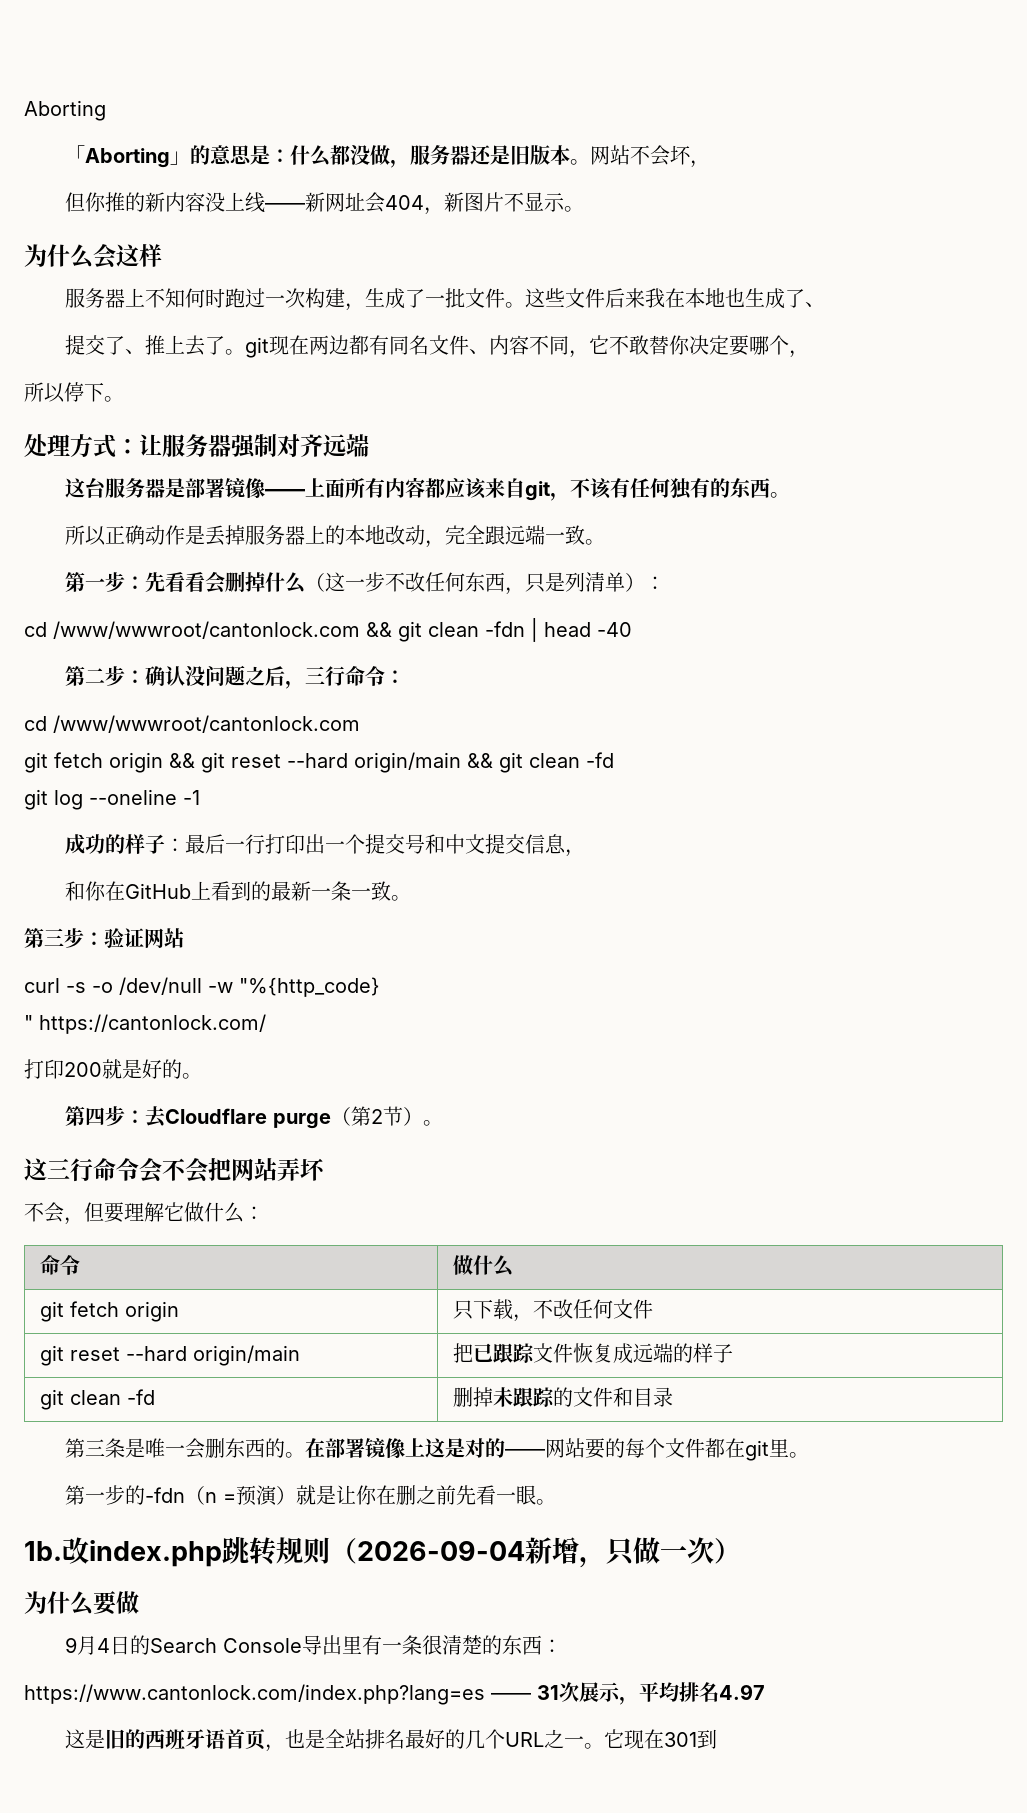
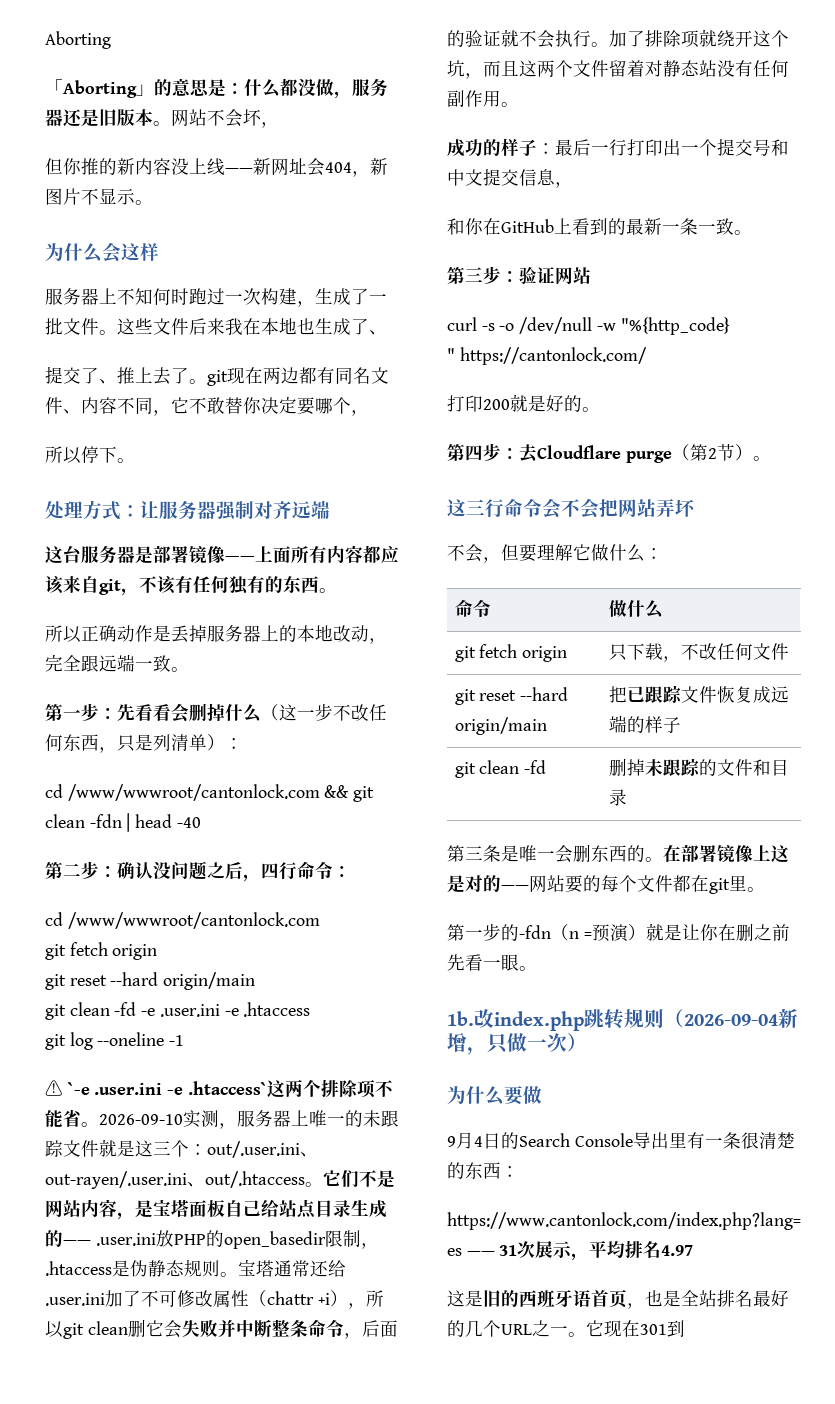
[305,666,326,684] 三 -> [261,863,279,879] 四
[169,752,614,773] && git reset --hard origin/main && git clean -fd -> [45,972,256,990] [45,1002,311,1020] // git reset --hard origin/main // git clean -fd -e .user.ini -e .htaccess
(200, 797) none -> [45,1079,394,1098] [45,1109,399,1129] [45,1139,318,1158] [45,1170,395,1189] [45,1199,387,1220] [45,1230,379,1249] [45,1259,346,1277] [45,1290,384,1309] [45,1319,398,1339] [447,29,789,48] [447,60,789,79] [447,90,519,107] // ⚠ `-e .user.ini -e .htaccess`这两个排除项不能省。2026-09-10实测，服务器上唯一的未跟踪文件就是这三个：out/.user.ini、out-rayen/.user.ini、out/.htaccess。它们不是网站内容，是宝塔面板自己给站点目录生成的—— .user.ini放PHP的open_basedir限制，.htaccess是伪静态规则。宝塔通常还给.user.ini加了不可修改属性（chattr +i），所以git clean删它会失败并中断整条命令，后面的验证就不会执行。加了排除项就绕开这个坑，而且这两个文件留着对静态站没有任何副作用。

